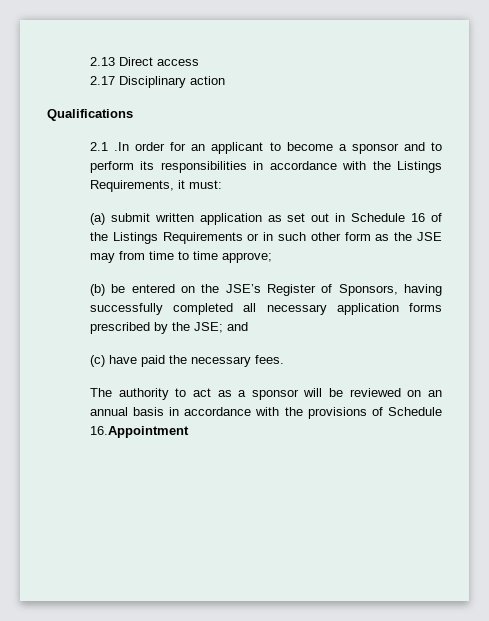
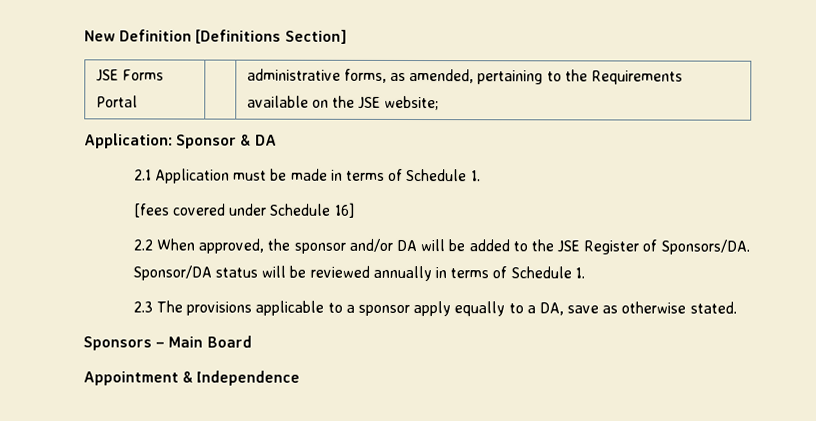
[89,57,199,66] [89,76,225,88] [47,109,133,121] [89,142,442,154] [89,161,443,173] [89,180,222,192] [89,213,443,225] [89,232,442,244] [89,251,272,263] [89,284,442,296] [89,303,443,315] [89,322,248,334] [89,355,284,367] [89,388,443,400] [89,407,442,419] [89,426,189,438] 2.13 Direct access // 2.17 Disciplinary action // Qualifications // 2.1 .In order for an applicant to become a sponsor and to perform its responsibilities in accordance with the Listings Requirements, it must: // (a) submit written application as set out in Schedule 16 of the Listings Requirements or in such other form as the JSE may from time to time approve; // (b) be entered on the JSE’s Register of Sponsors, having successfully completed all necessary application forms prescribed by the JSE; and // (c) have paid the necessary fees. // The authority to act as a sponsor will be reviewed on an annual basis in accordance with the provisions of Schedule 16.Appointment -> [84,29,347,44] [95,69,164,82] [95,95,138,108] [246,68,683,85] [246,95,440,111] [84,133,277,149] [133,168,481,184] [132,202,355,218] [132,238,750,255] [132,265,585,282] [132,300,737,317] [83,335,252,351] [83,370,301,386] New Definition [Definitions Section] // JSE Forms Portal | | administrative forms, as amended, pertaining to the Requirements available on the JSE website; // Application: Sponsor & DA // 2.1 Application must be made in terms of Schedule 1. // [fees covered under Schedule 16] // 2.2 When approved, the sponsor and/or DA will be added to the JSE Register of Sponsors/DA. Sponsor/DA status will be reviewed annually in terms of Schedule 1. // 2.3 The provisions applicable to a sponsor apply equally to a DA, save as otherwise stated. // Sponsors – Main Board // Appointment & Independence

